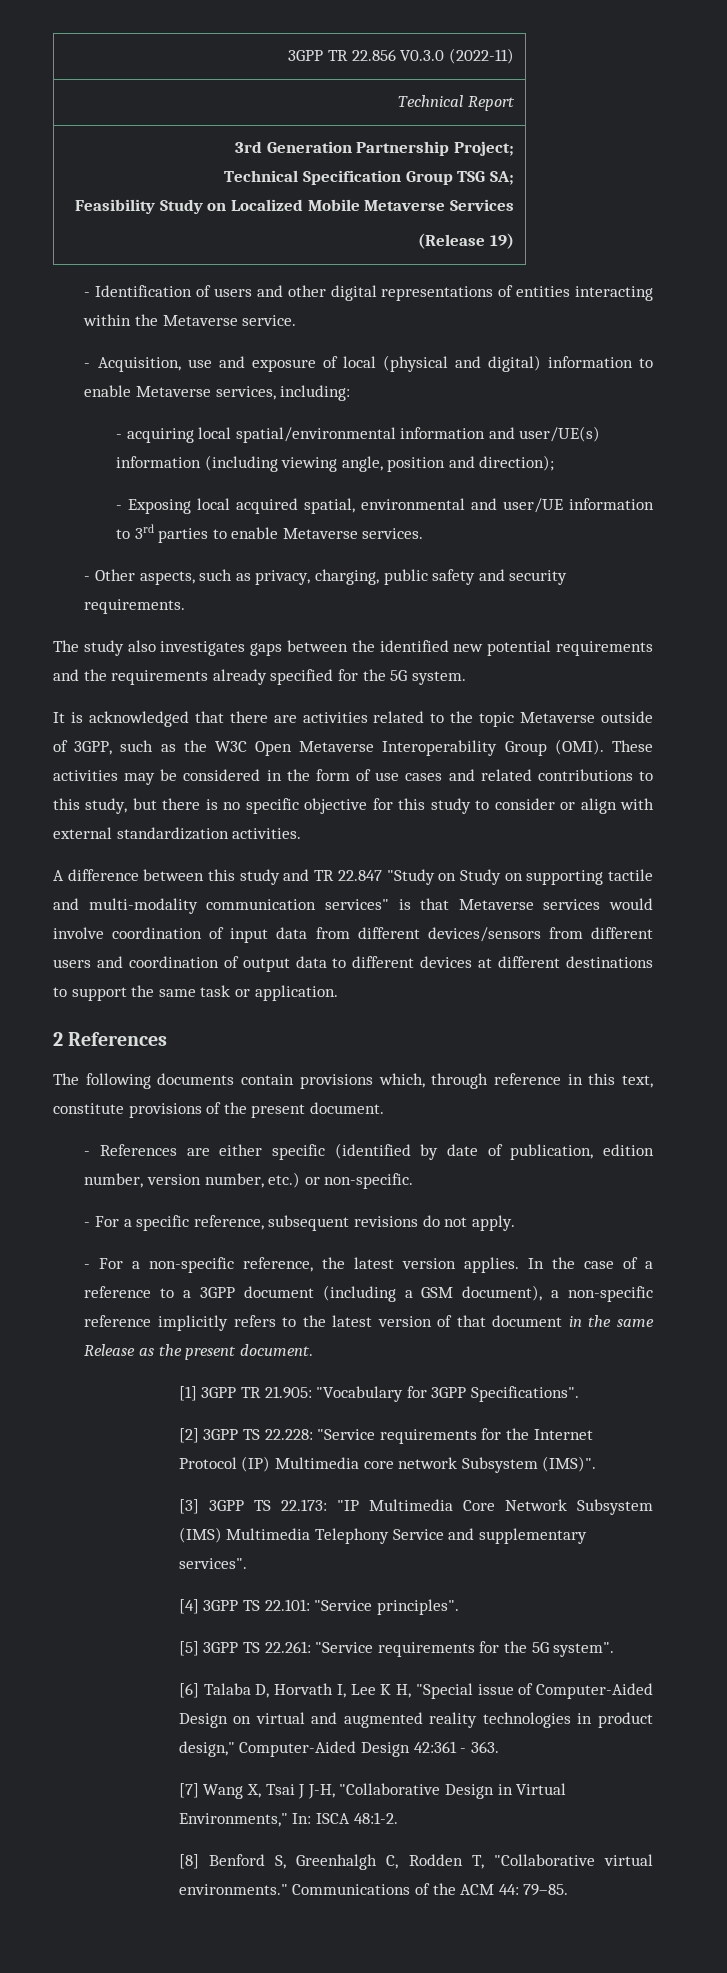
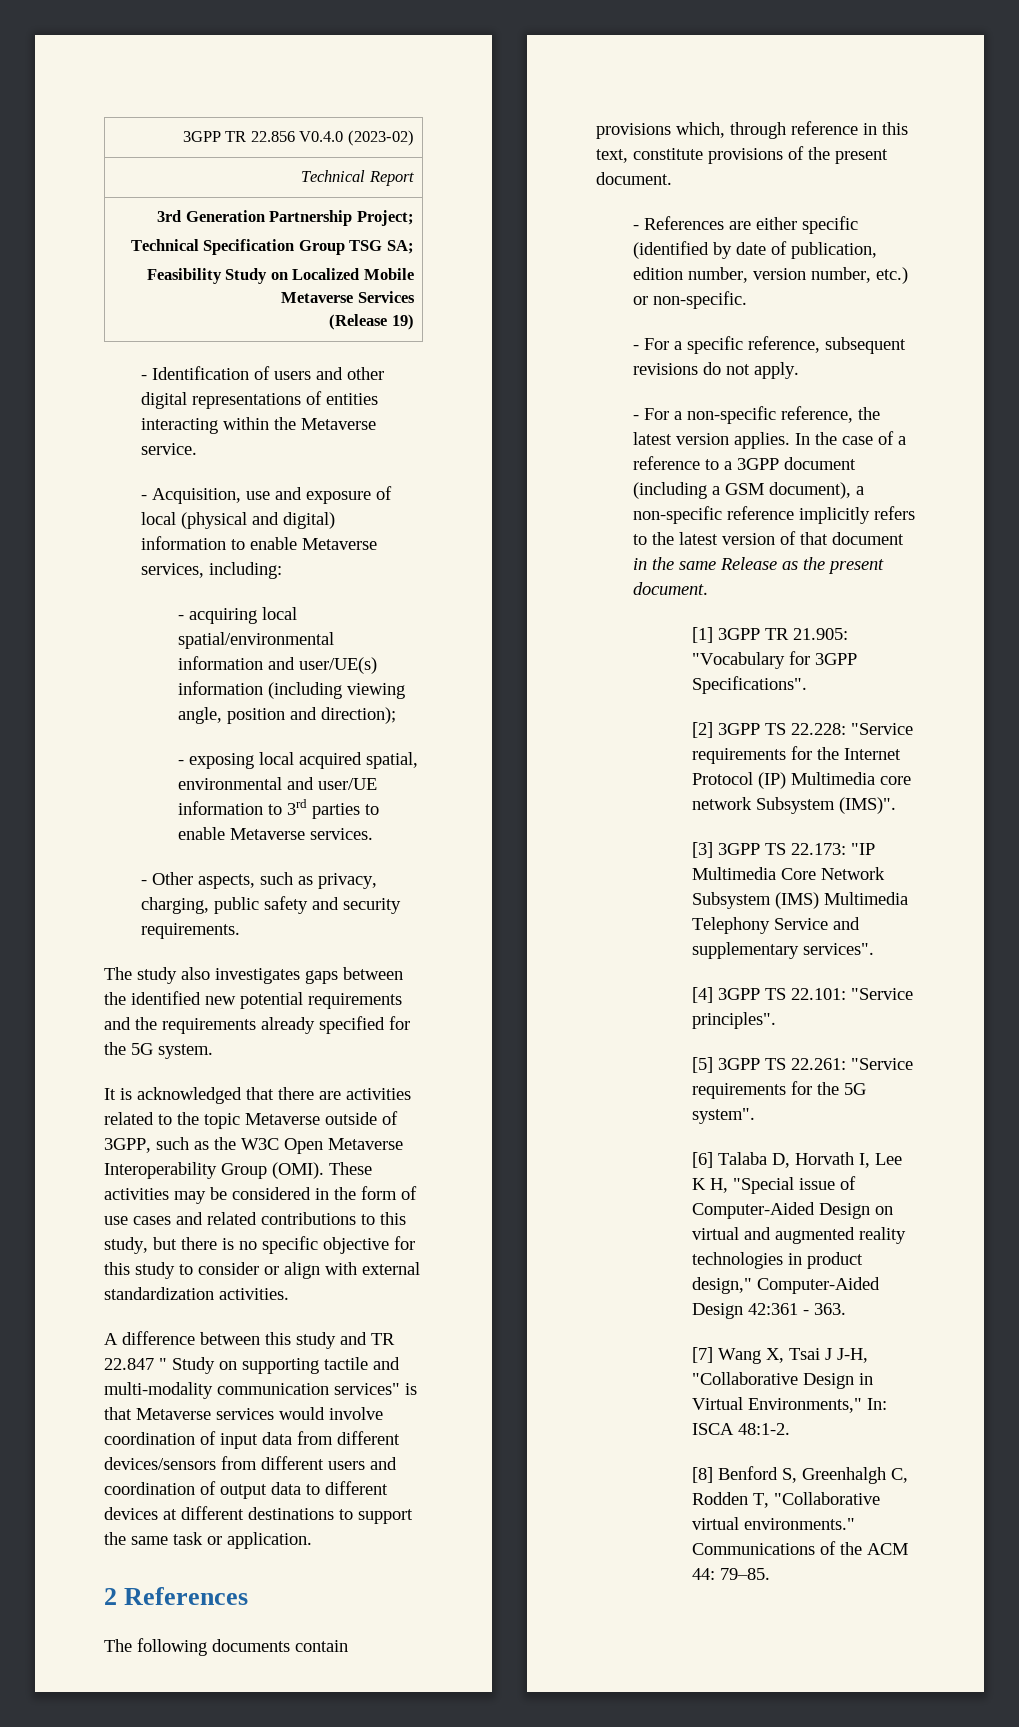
[400,48,514,64] V0.3.0 (2022-11) -> [299,130,414,146] V0.4.0 (2023-02)
[127,499,191,514] Exposing -> [188,753,254,769] exposing
[386,869,457,885] "Study on -> [159,1358,167,1370] "

